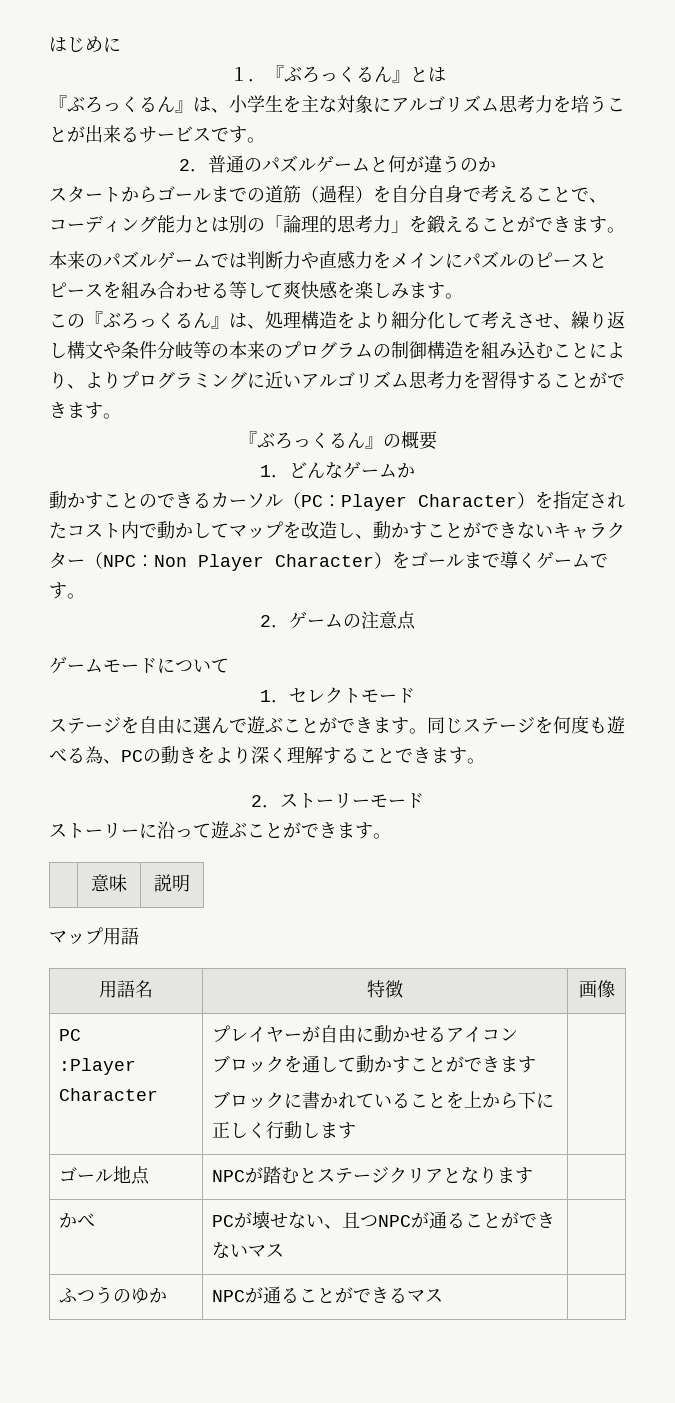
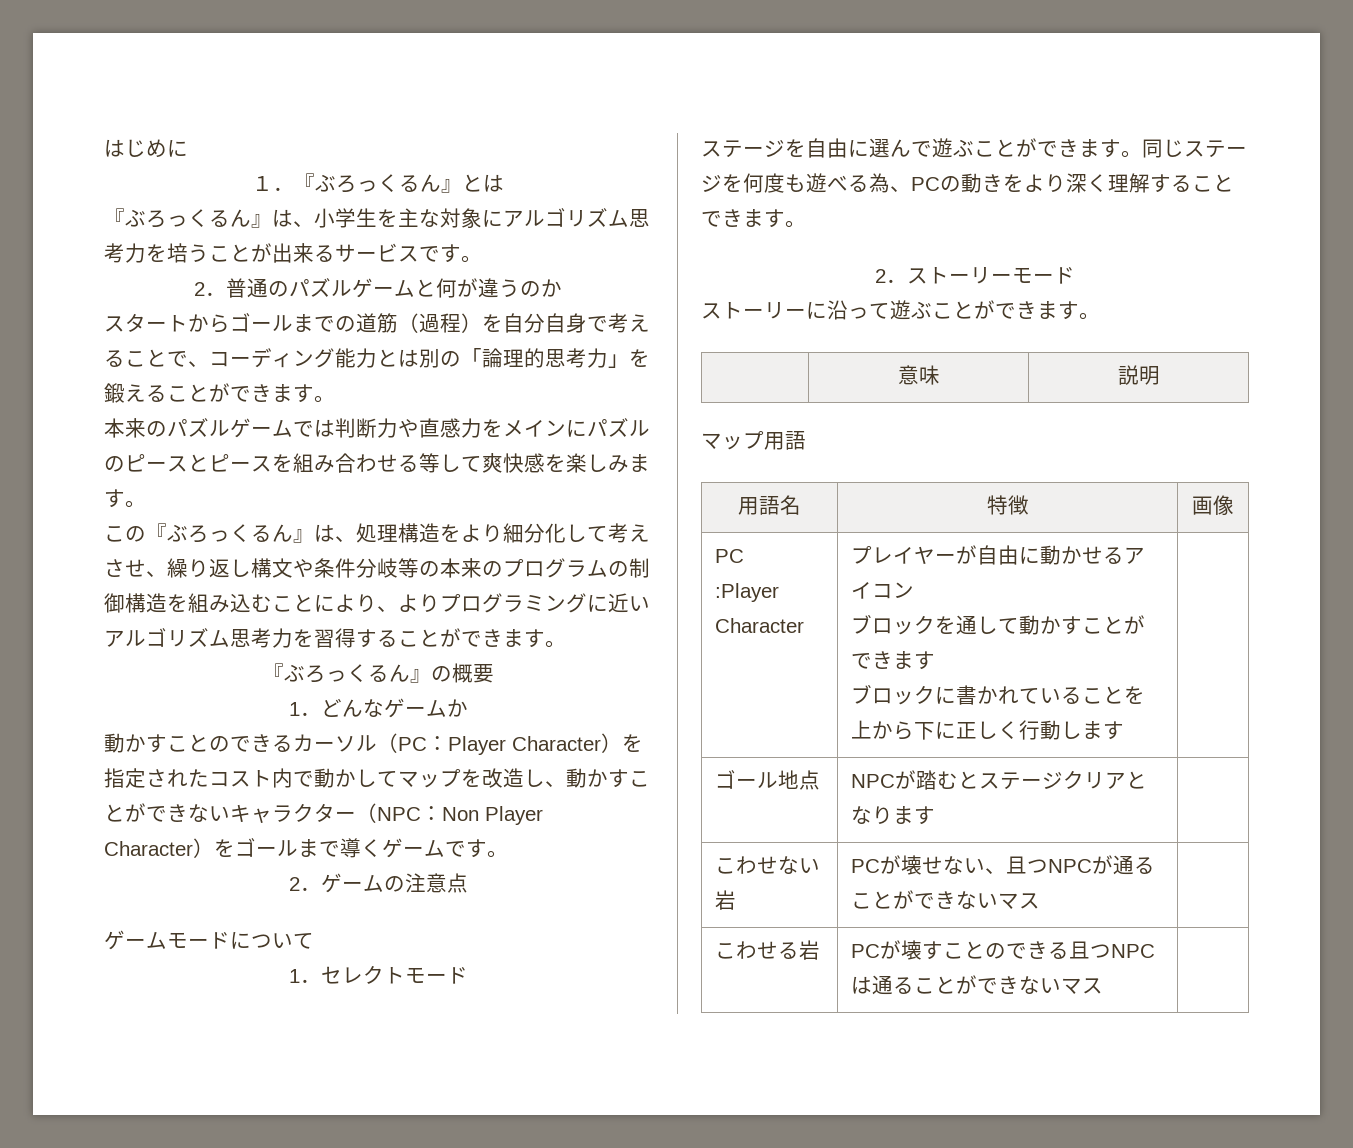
[58,1212,95,1228] かべ -> [714,856,820,874] [714,890,736,910] こわせない岩
[58,1286,167,1304] [211,1286,407,1304] ふつうのゆか | NPCが通ることができる -> [714,940,820,960] [850,940,1155,960] [850,975,1061,995] こわせる岩 | PCが壊すことのできる且つNPCは通ることができない

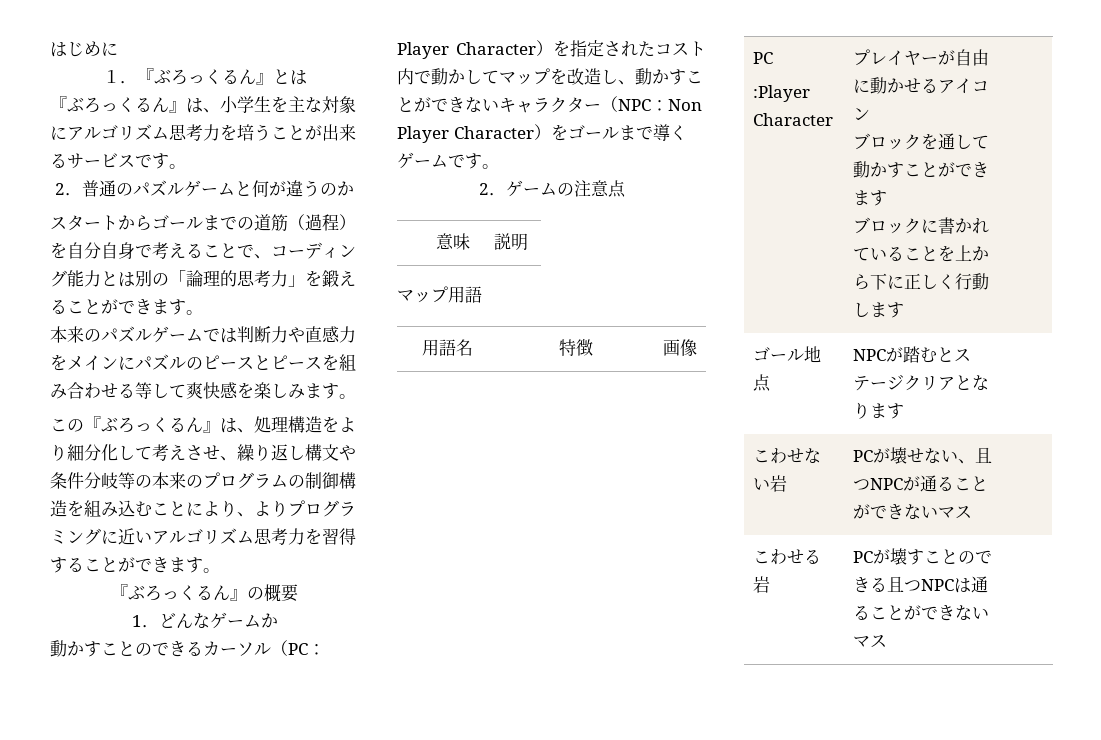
[104,930,314,950] [288,965,468,984] [701,138,1247,158] [701,173,1234,193] [701,209,806,228] [875,267,1075,284] [701,300,1100,320] // ゲームモードについて // 1．セレクトモード // ステージを自由に選んで遊ぶことができます。同じステージを何度も遊べる為、PCの動きをより深く理解することできます。 // 2．ストーリーモード // ストーリーに沿って遊ぶことができます。 -> (626, 189) none

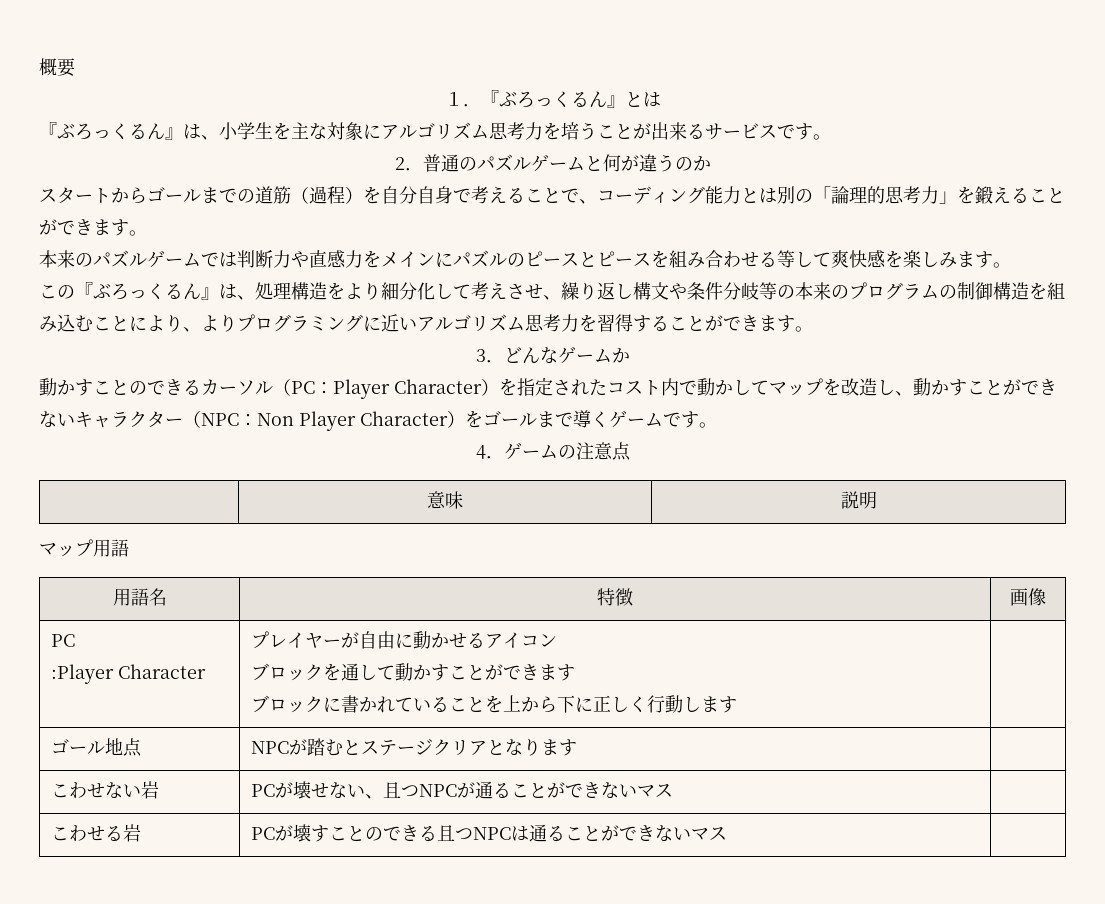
[50,41,118,57] はじめに -> [39,58,75,77] 概要
[111,584,298,602] [131,615,142,627] 『ぶろっくるん』の概要 // 1 -> [475,349,486,362] 3
[478,183,489,195] 2 -> [475,445,486,459] 4

